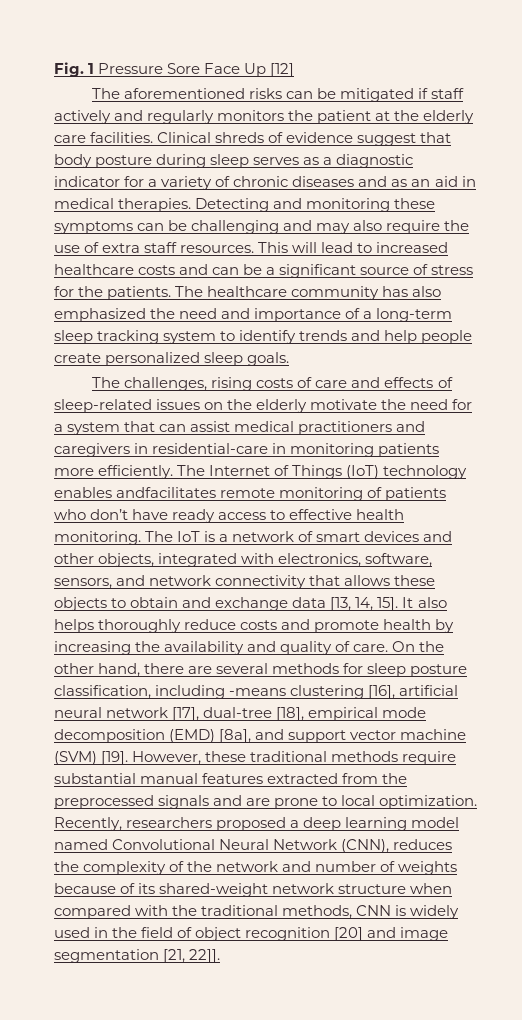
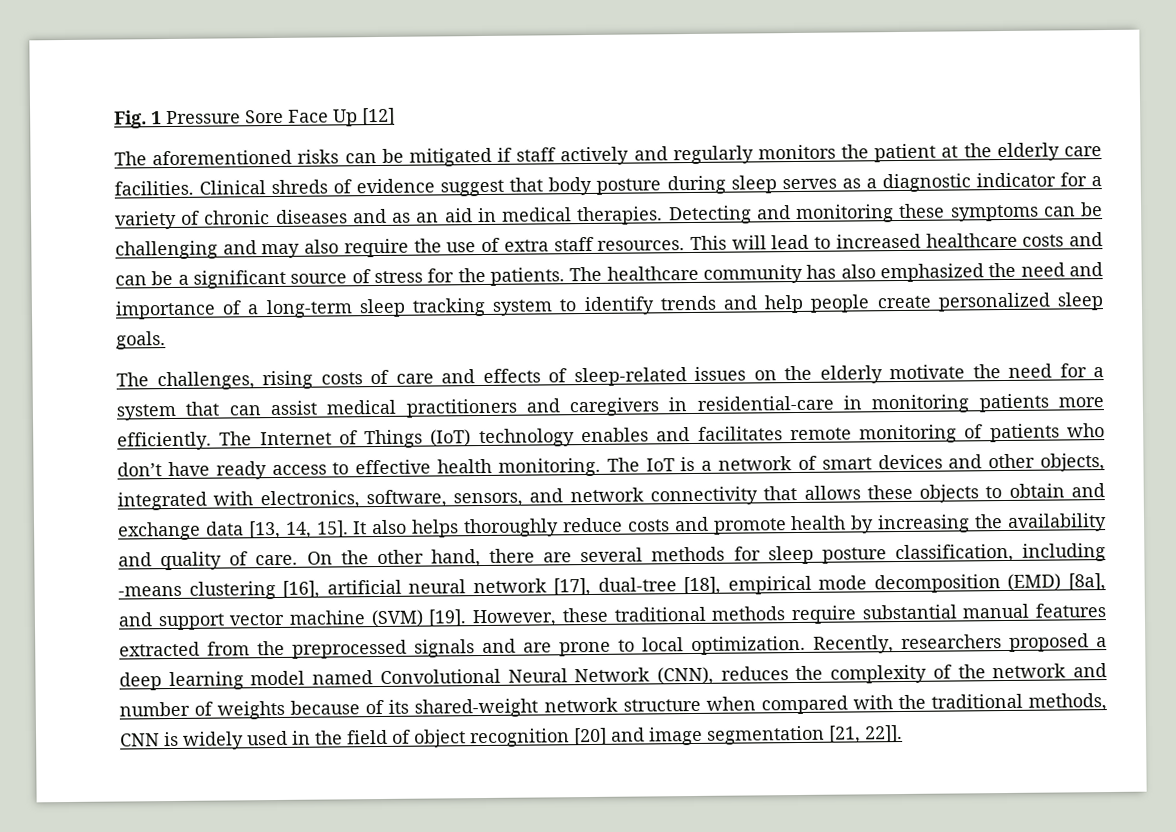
[116,487,217,498] andfacilitates -> [656,426,783,442] and facilitates

